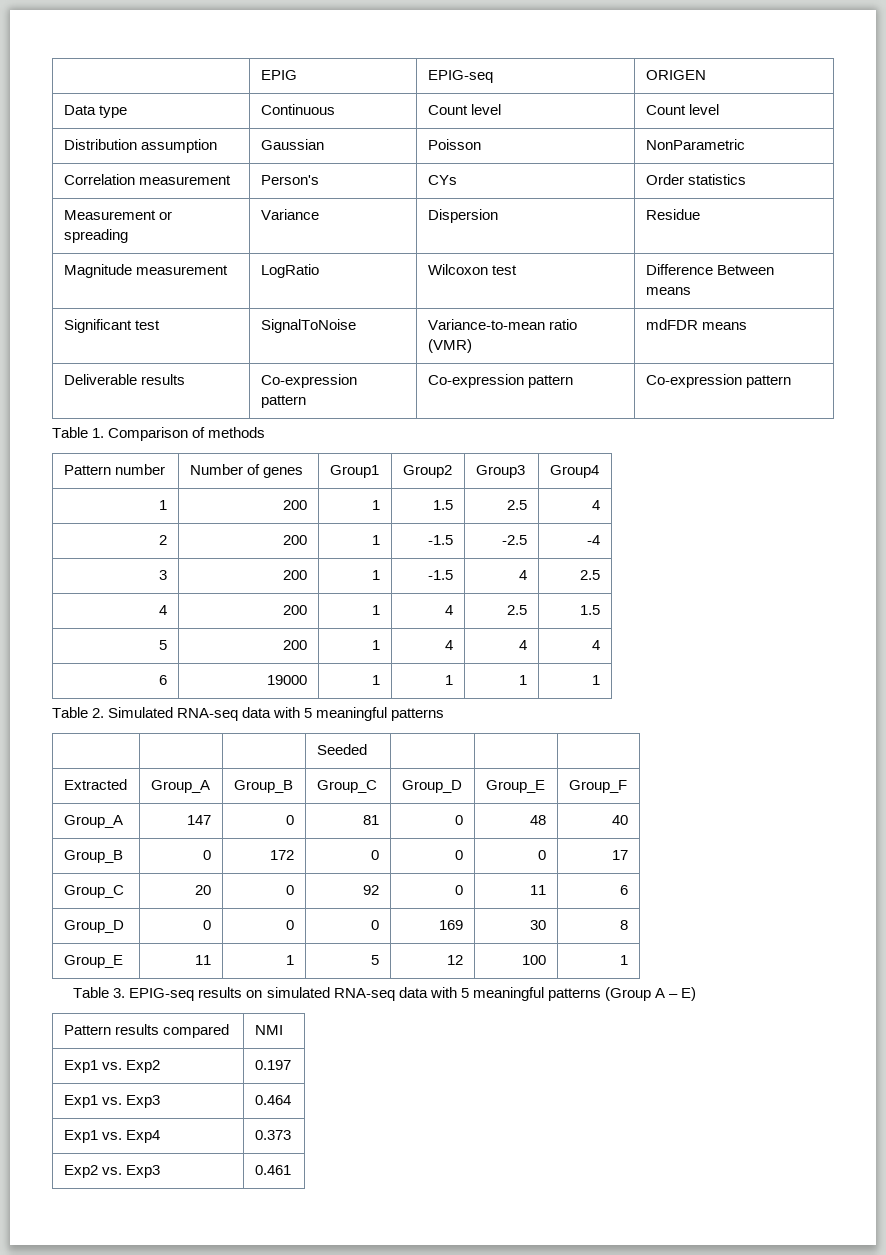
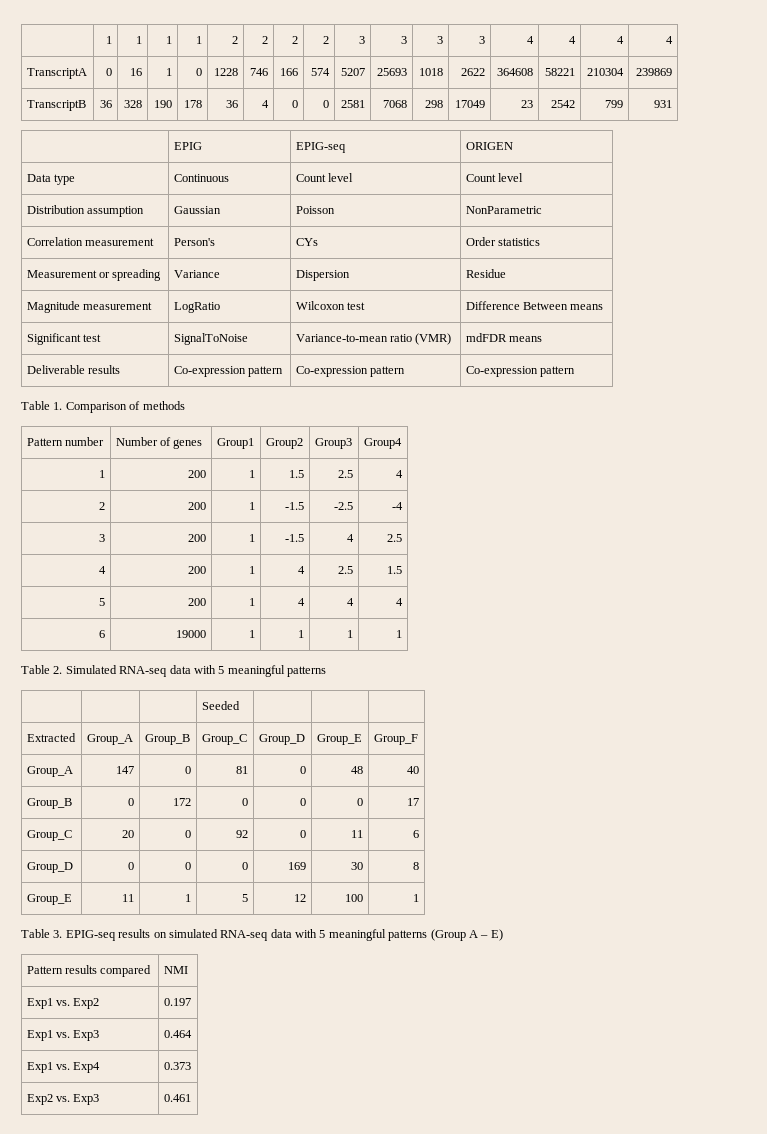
(260, 75) none -> [106,36,113,44] [136,36,143,44] [166,36,173,44] [196,36,203,44] [232,36,239,44] [262,36,269,44] [292,36,299,44] [323,36,330,44] [359,36,366,44] [401,36,408,44] [437,36,444,44] [479,36,486,44] [527,36,535,44] [569,36,577,44] [617,36,625,44] [666,36,674,44] [26,68,87,79] [106,68,113,76] [130,68,143,76] [166,68,173,76] [196,68,203,76] [214,68,239,76] [250,68,269,76] [280,68,299,76] [311,68,331,76] [341,68,366,76] [377,68,408,76] [419,68,444,76] [461,68,486,76] [497,68,534,76] [545,68,576,76] [587,68,625,76] [636,68,673,76] [26,100,86,111] [100,100,113,108] [124,100,143,108] [154,100,173,108] [184,100,203,108] [226,100,239,108] [262,100,270,108] [292,100,299,108] [323,100,330,108] [341,100,366,108] [383,100,408,108] [425,100,444,108] [455,100,486,108] [521,100,534,108] [551,100,576,108] [605,100,624,108] [654,100,673,108] | 1 | 1 | 1 | 1 | 2 | 2 | 2 | 2 | 3 | 3 | 3 | 3 | 4 | 4 | 4 | 4 // TranscriptA | 0 | 16 | 1 | 0 | 1228 | 746 | 166 | 574 | 5207 | 25693 | 1018 | 2622 | 364608 | 58221 | 210304 | 239869 // TranscriptB | 36 | 328 | 190 | 178 | 36 | 4 | 0 | 0 | 2581 | 7068 | 298 | 17049 | 23 | 2542 | 799 | 931 //

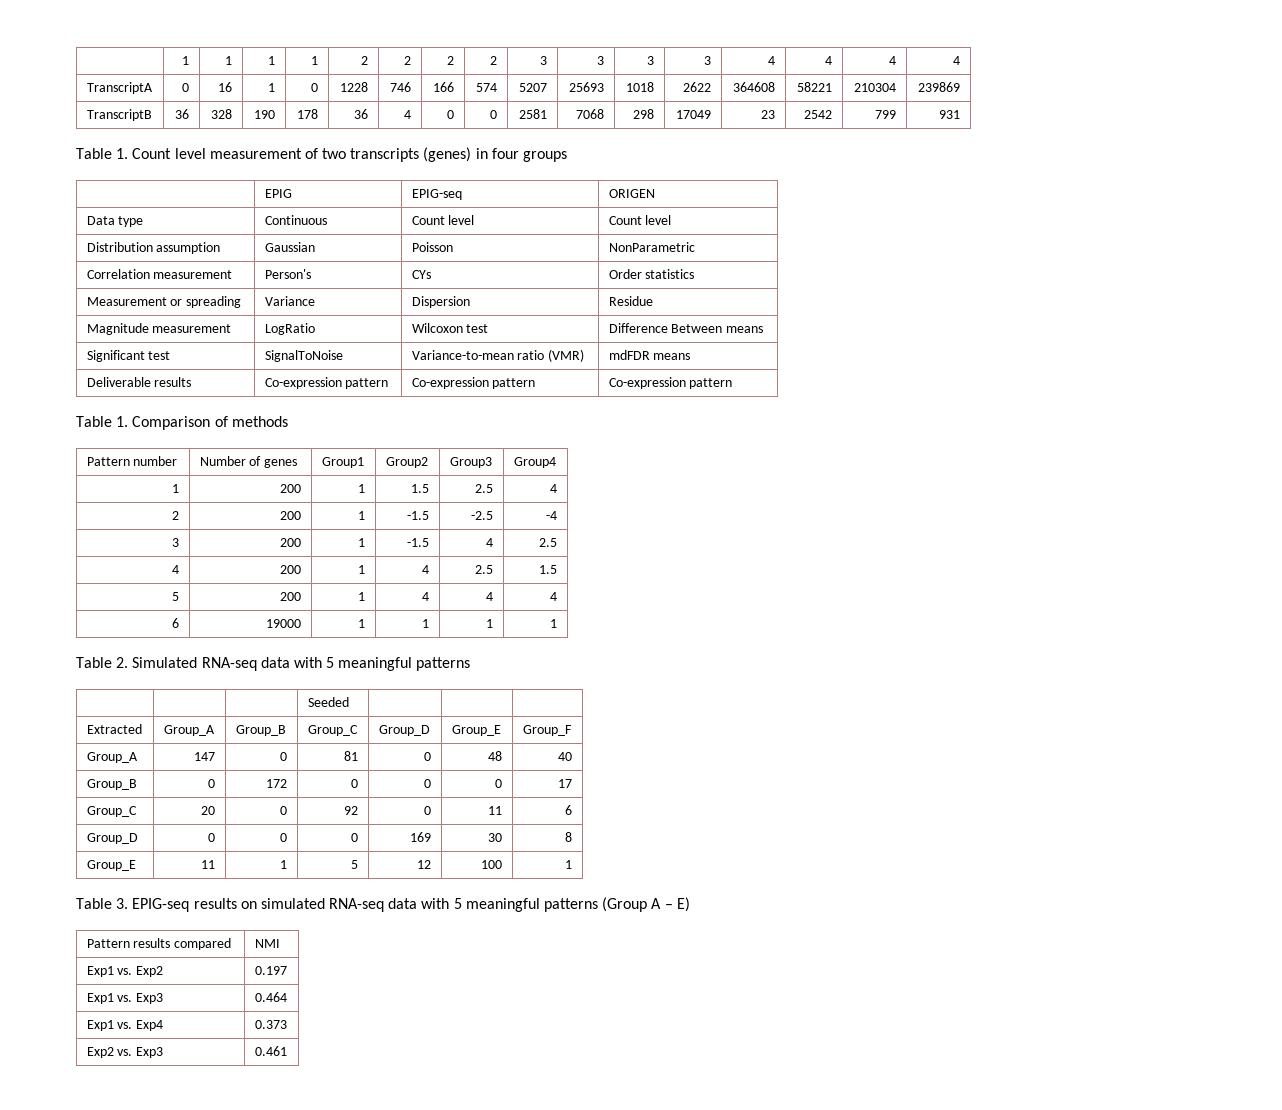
(673, 104) none -> [76,147,568,162] // Table 1. Count level measurement of two transcripts (genes) in four groups

